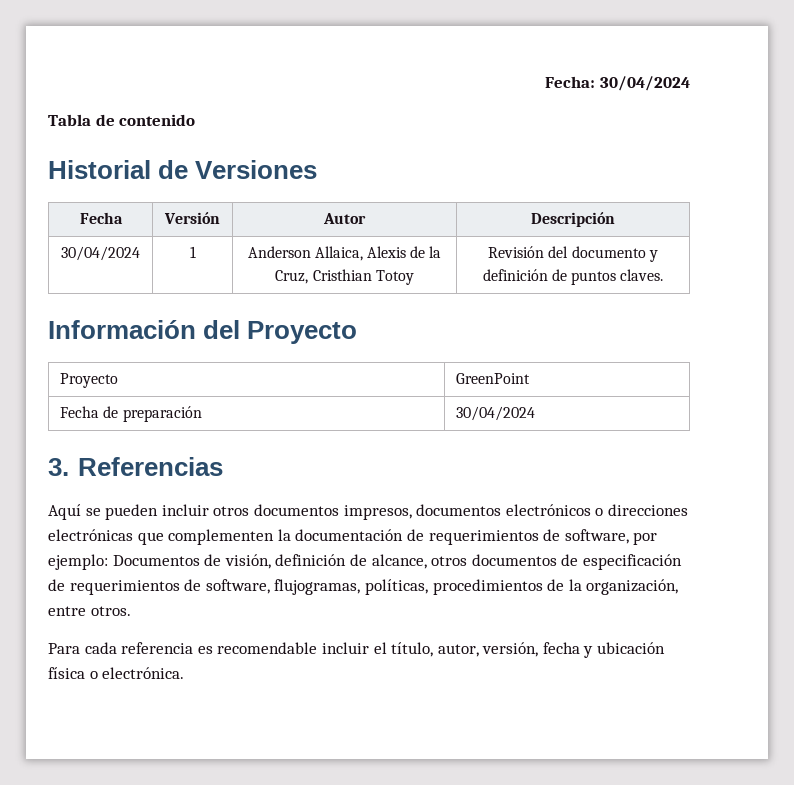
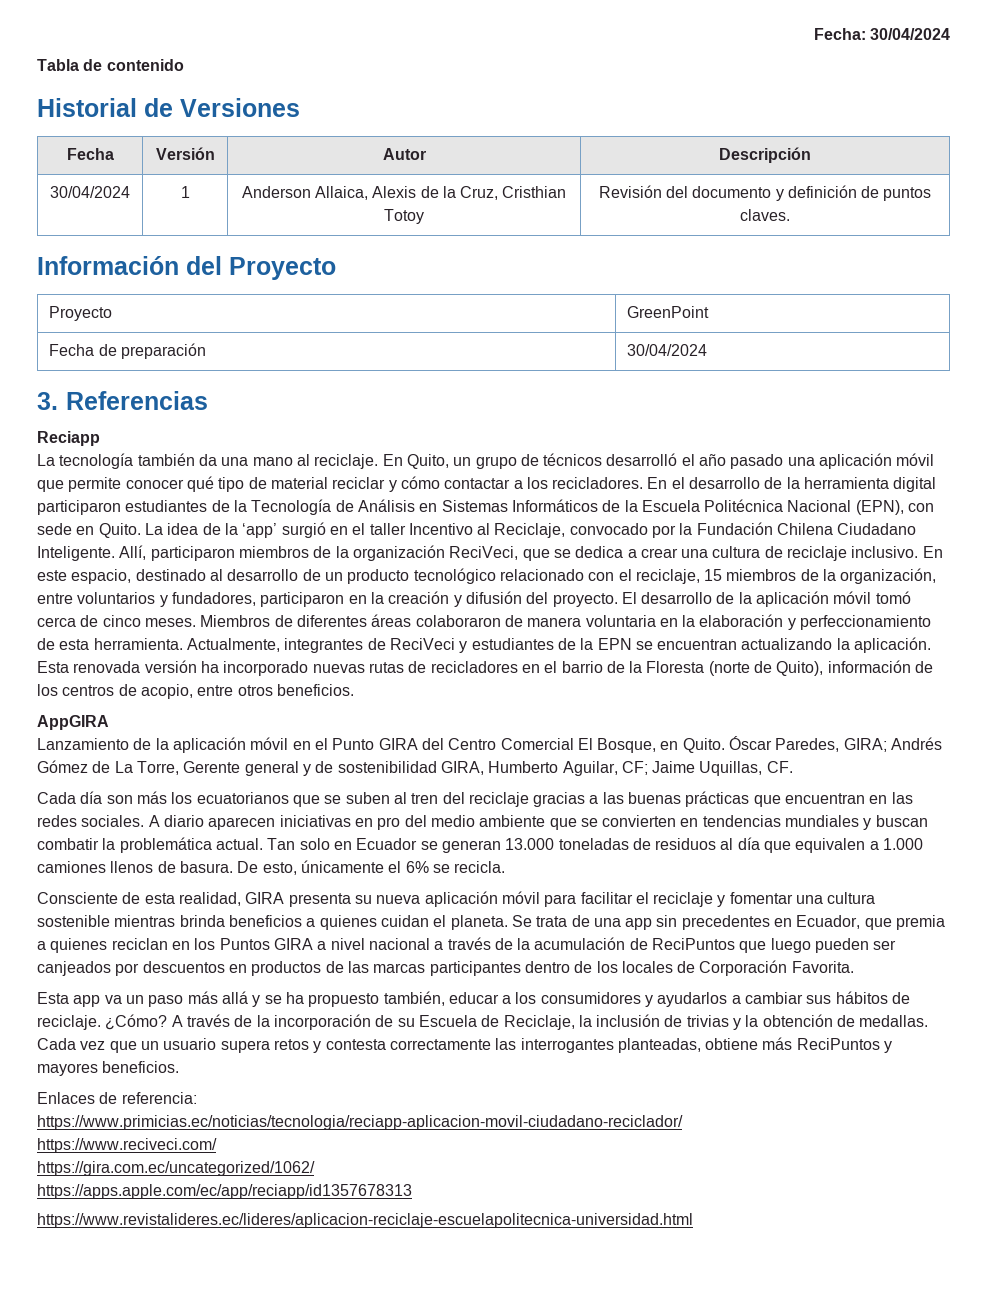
[48,504,688,520] [48,529,658,545] [48,554,682,570] [48,579,679,595] [48,606,131,616] [48,642,666,658] [48,667,185,679] Aquí se pueden incluir otros documentos impresos, documentos electrónicos o direcciones electrónicas que complementen la documentación de requerimientos de software, por ejemplo: Documentos de visión, definición de alcance, otros documentos de especificación de requerimientos de software, flujogramas, políticas, procedimientos de la organización, entre otros. // Para cada referencia es recomendable incluir el título, autor, versión, fecha y ubicación física o electrónica. -> [37,431,100,446] [37,453,935,469] [37,476,937,492] [37,499,935,515] [37,522,917,538] [37,545,943,561] [37,568,937,584] [37,591,911,607] [37,614,932,630] [37,637,932,653] [37,660,934,676] [37,684,354,699] [37,715,109,730] [37,736,943,753] [37,760,793,776] [37,791,913,807] [37,815,928,830] [37,837,924,853] [37,860,506,875] [37,891,876,907] [37,915,946,930] [37,937,897,953] [37,960,854,976] [37,991,911,1007] [37,1014,929,1030] [37,1037,893,1053] [37,1061,180,1076] [37,1092,197,1104] [37,1115,683,1130] [37,1138,217,1153] [37,1161,315,1176] [37,1184,412,1199] [37,1213,693,1228] Reciapp // La tecnología también da una mano al reciclaje. En Quito, un grupo de técnicos desarrolló el año pasado una aplicación móvil que permite conocer qué tipo de material reciclar y cómo contactar a los recicladores. En el desarrollo de la herramienta digital participaron estudiantes de la Tecnología de Análisis en Sistemas Informáticos de la Escuela Politécnica Nacional (EPN), con sede en Quito. La idea de la ‘app’ surgió en el taller Incentivo al Reciclaje, convocado por la Fundación Chilena Ciudadano Inteligente. Allí, participaron miembros de la organización ReciVeci, que se dedica a crear una cultura de reciclaje inclusivo. En este espacio, destinado al desarrollo de un producto tecnológico relacionado con el reciclaje, 15 miembros de la organización, entre voluntarios y fundadores, participaron en la creación y difusión del proyecto. El desarrollo de la aplicación móvil tomó cerca de cinco meses. Miembros de diferentes áreas colaboraron de manera voluntaria en la elaboración y perfeccionamiento de esta herramienta. Actualmente, integrantes de ReciVeci y estudiantes de la EPN se encuentran actualizando la aplicación. Esta renovada versión ha incorporado nuevas rutas de recicladores en el barrio de la Floresta (norte de Quito), información de los centros de acopio, entre otros beneficios. // AppGIRA // Lanzamiento de la aplicación móvil en el Punto GIRA del Centro Comercial El Bosque, en Quito. Óscar Paredes, GIRA; Andrés Gómez de La Torre, Gerente general y de sostenibilidad GIRA, Humberto Aguilar, CF; Jaime Uquillas, CF. // Cada día son más los ecuatorianos que se suben al tren del reciclaje gracias a las buenas prácticas que encuentran en las redes sociales. A diario aparecen iniciativas en pro del medio ambiente que se convierten en tendencias mundiales y buscan combatir la problemática actual. Tan solo en Ecuador se generan 13.000 toneladas de residuos al día que equivalen a 1.000 camiones llenos de basura. De esto, únicamente el 6% se recicla. // Consciente de esta realidad, GIRA presenta su nueva aplicación móvil para facilitar el reciclaje y fomentar una cultura sostenible mientras brinda beneficios a quienes cuidan el planeta. Se trata de una app sin precedentes en Ecuador, que premia a quienes reciclan en los Puntos GIRA a nivel nacional a través de la acumulación de ReciPuntos que luego pueden ser canjeados por descuentos en productos de las marcas participantes dentro de los locales de Corporación Favorita. // Esta app va un paso más allá y se ha propuesto también, educar a los consumidores y ayudarlos a cambiar sus hábitos de reciclaje. ¿Cómo? A través de la incorporación de su Escuela de Reciclaje, la inclusión de trivias y la obtención de medallas. Cada vez que un usuario supera retos y contesta correctamente las interrogantes planteadas, obtiene más ReciPuntos y mayores beneficios. // Enlaces de referencia: // https://www.primicias.ec/noticias/tecnologia/reciapp-aplicacion-movil-ciudadano-reciclador/ // https://www.reciveci.com/ // https://gira.com.ec/uncategorized/1062/ // https://apps.apple.com/ec/app/reciapp/id1357678313 // https://www.revistalideres.ec/lideres/aplicacion-reciclaje-escuelapolitecnica-universidad.html

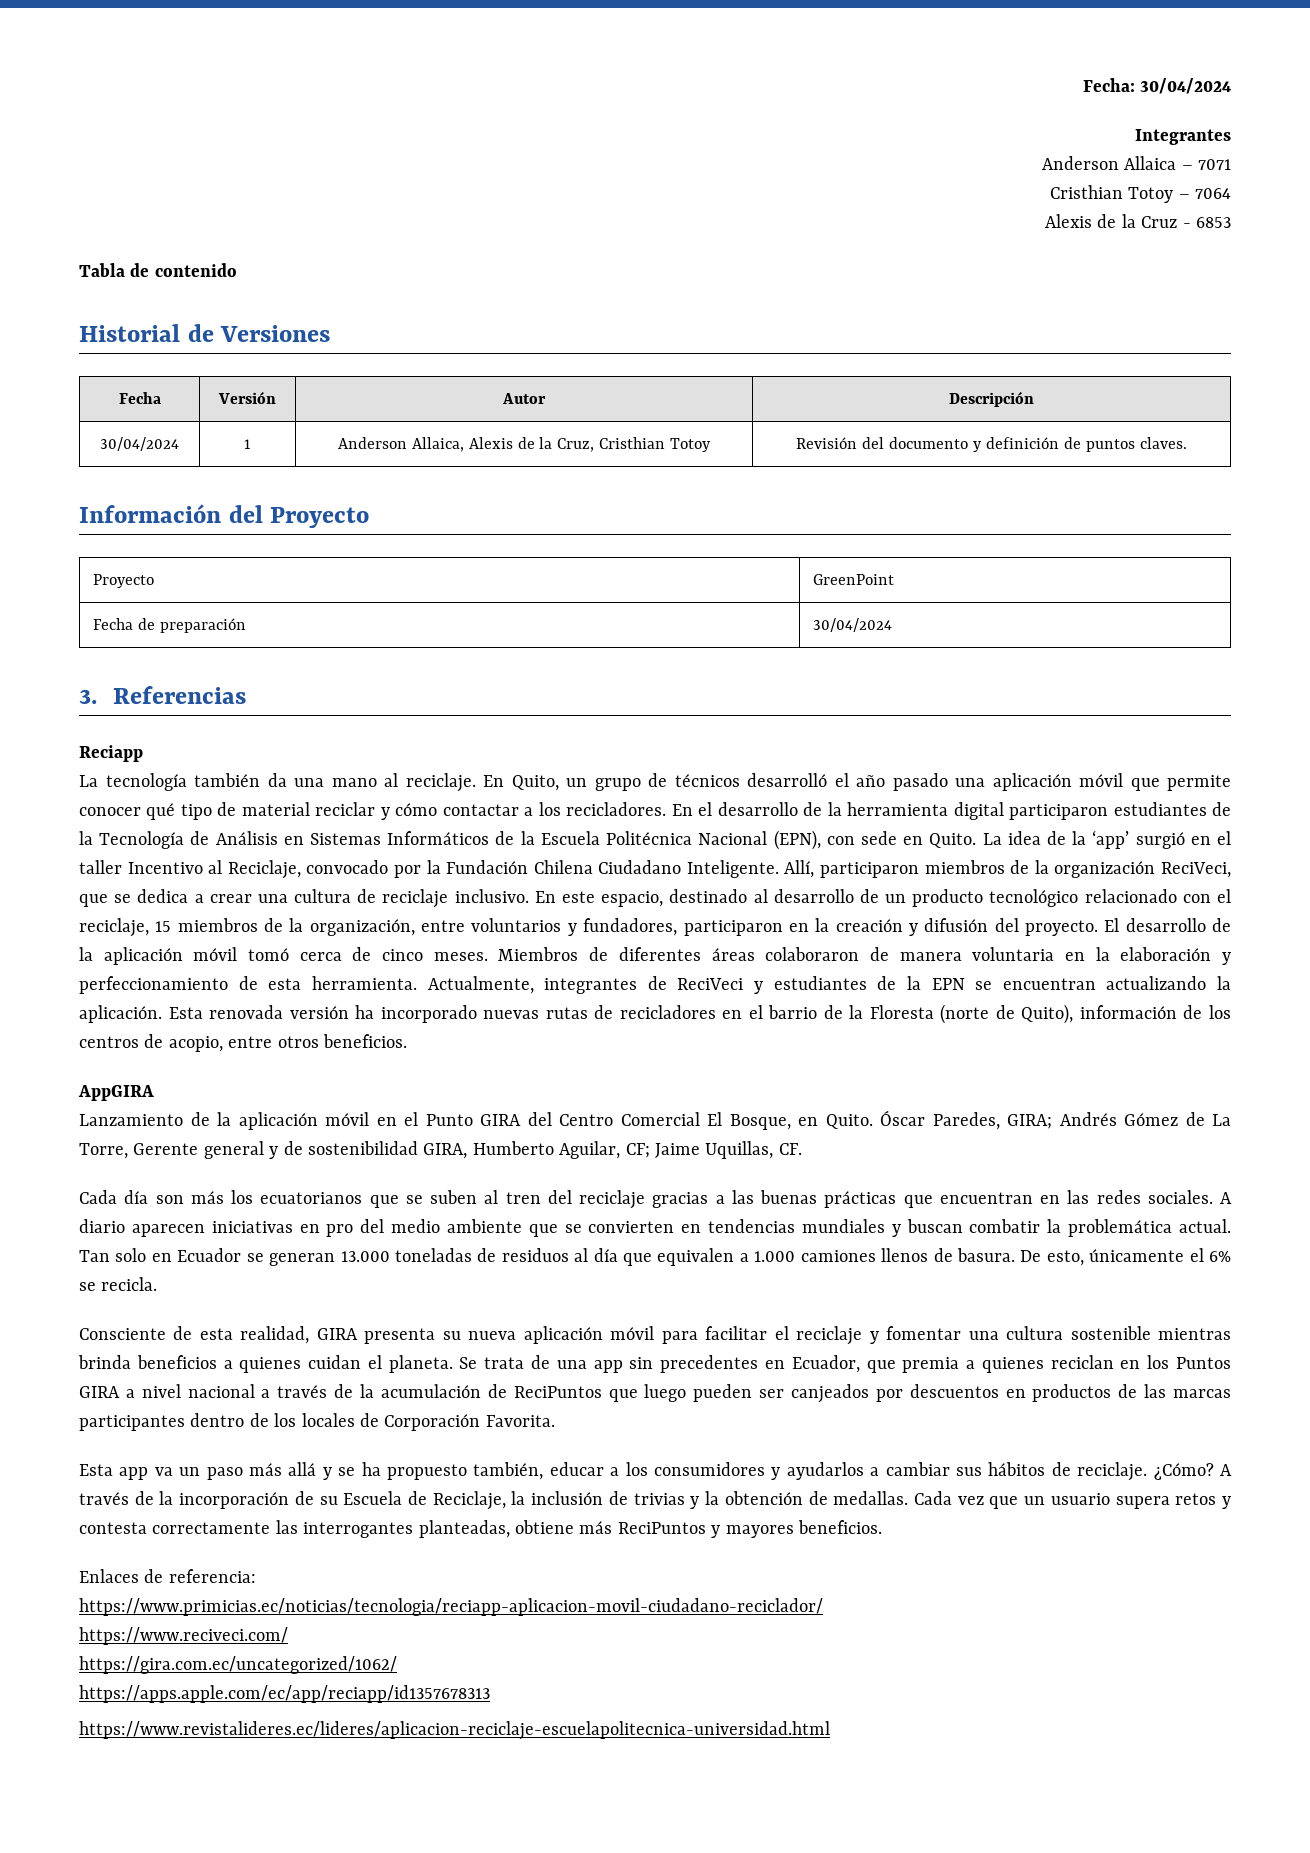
(951, 34) none -> [1135,129,1231,145] [1041,156,1232,170] [1049,185,1232,203] [1045,214,1232,228] // Integrantes // Anderson Allaica – 7071 // Cristhian Totoy – 7064 // Alexis de la Cruz - 6853

